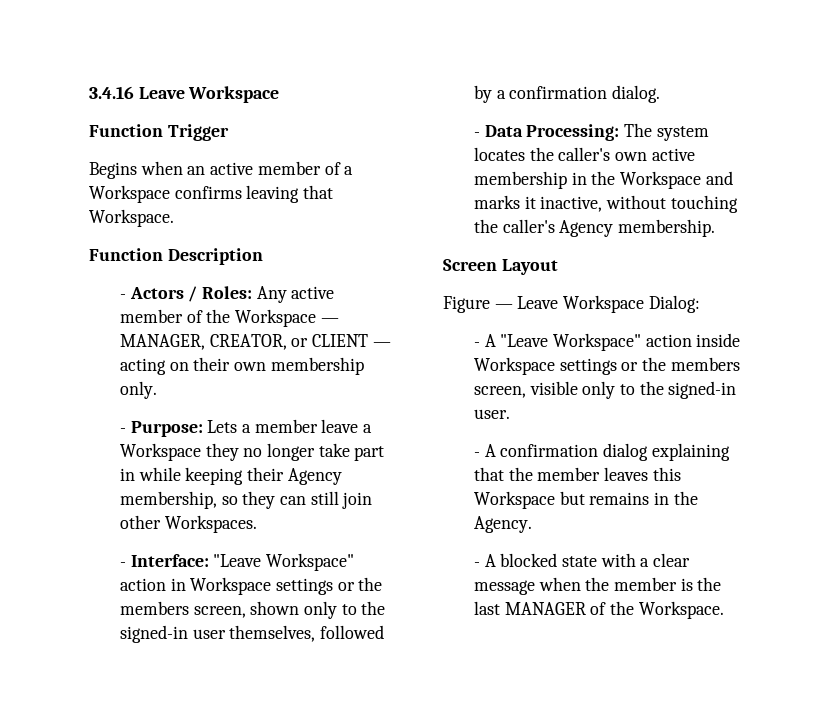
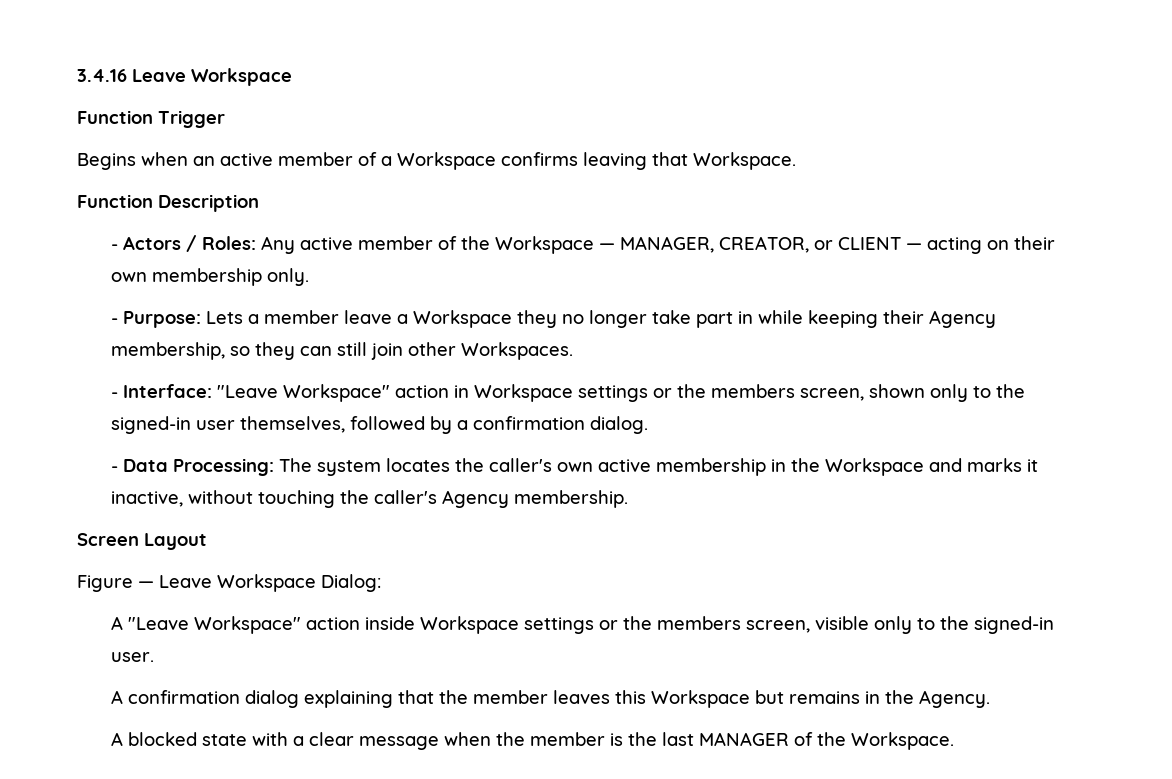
[473,342,480,347] - -> (381, 583) none
[473,452,480,457] - -> (155, 657) none
[473,562,480,567] - -> (991, 699) none

